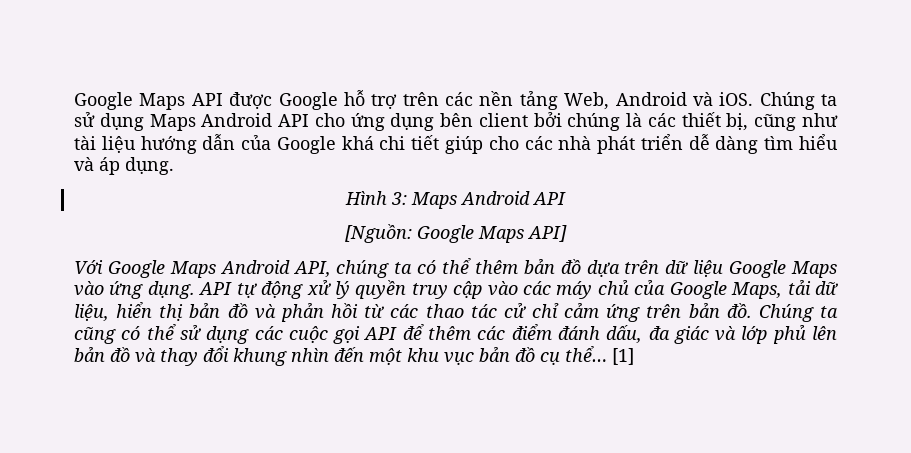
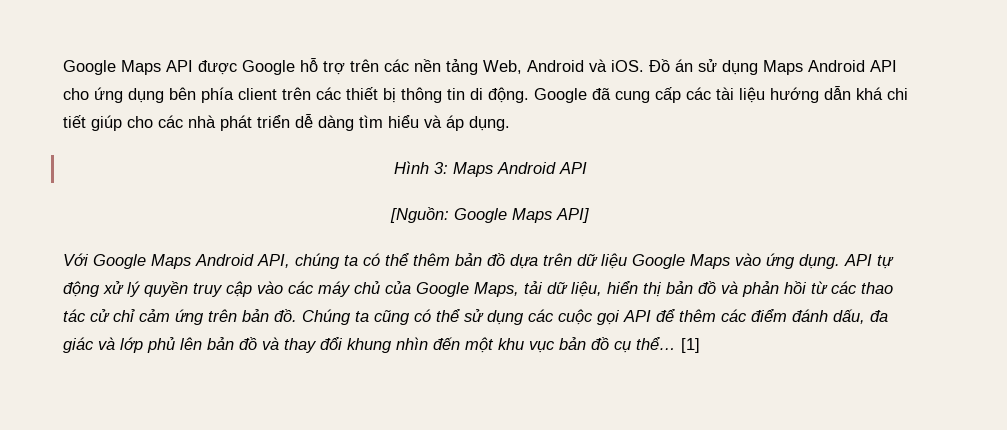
[759,92,837,110] Chúng ta -> [649,59,693,72] Đồ án
[478,112,838,131] client bởi chúng là các thiết bị, cũng như -> [201,87,711,103] phía client trên các thiết bị thông tin di động. Google đã cung cấp các
[241,135,336,154] của Google -> (851, 93) none

